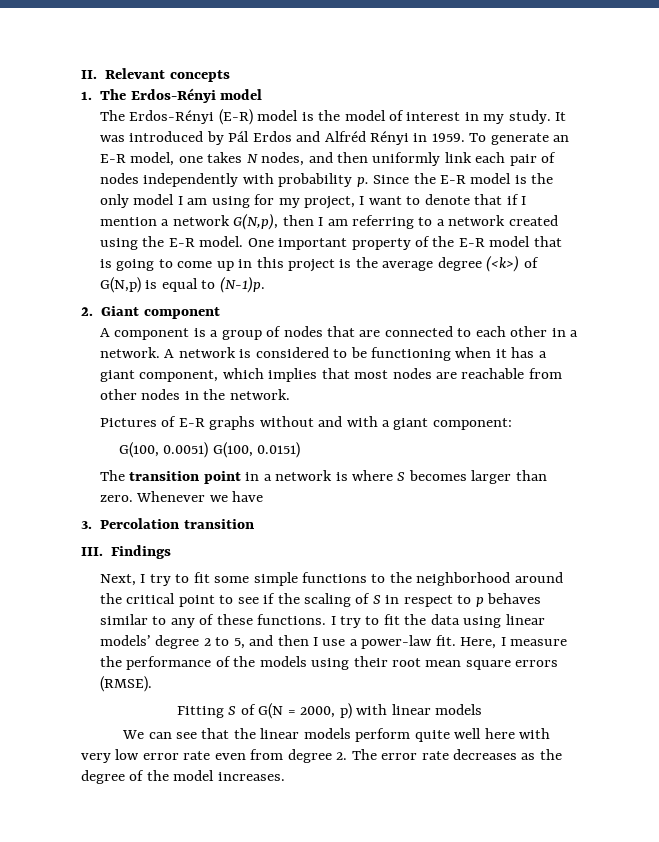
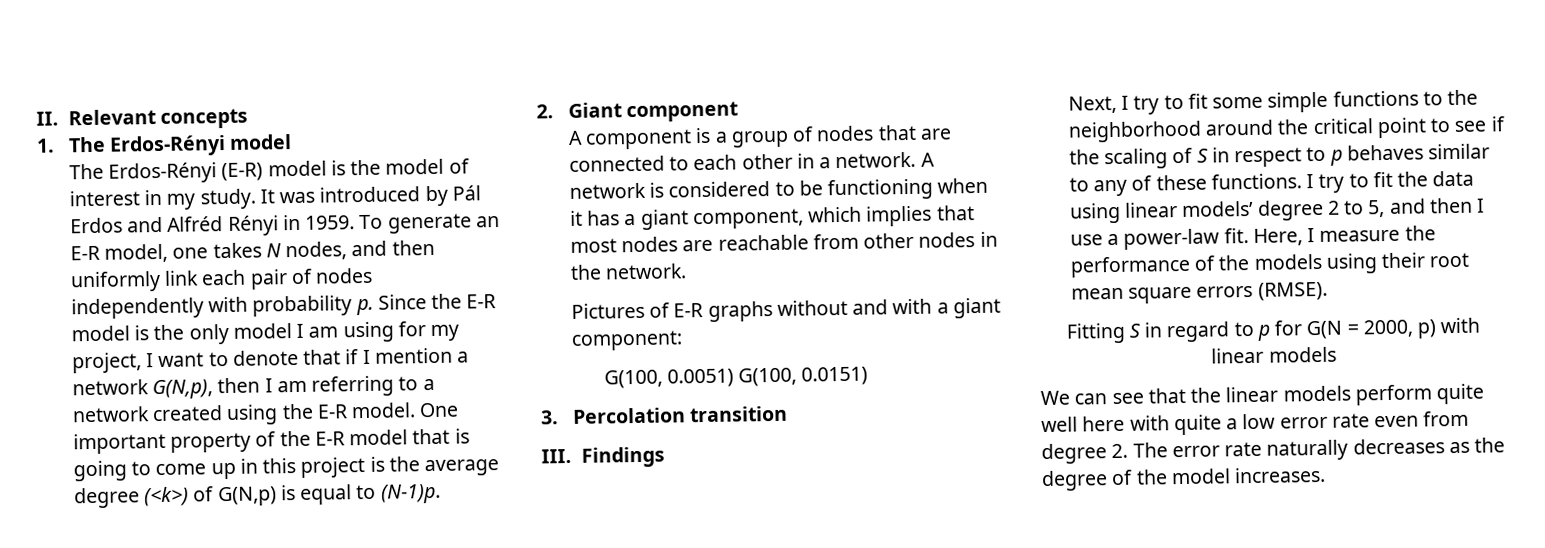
[99,470,547,484] [99,491,264,502] // The transition point in a network is where S becomes larger than zero. Whenever we have -> (869, 376) none
[240,704,256,715] of -> [1144,320,1303,343] in regard to p for
[81,753,111,763] very -> [1173,414,1239,436] quite a
(449, 755) none -> [1266,439,1349,461] naturally

